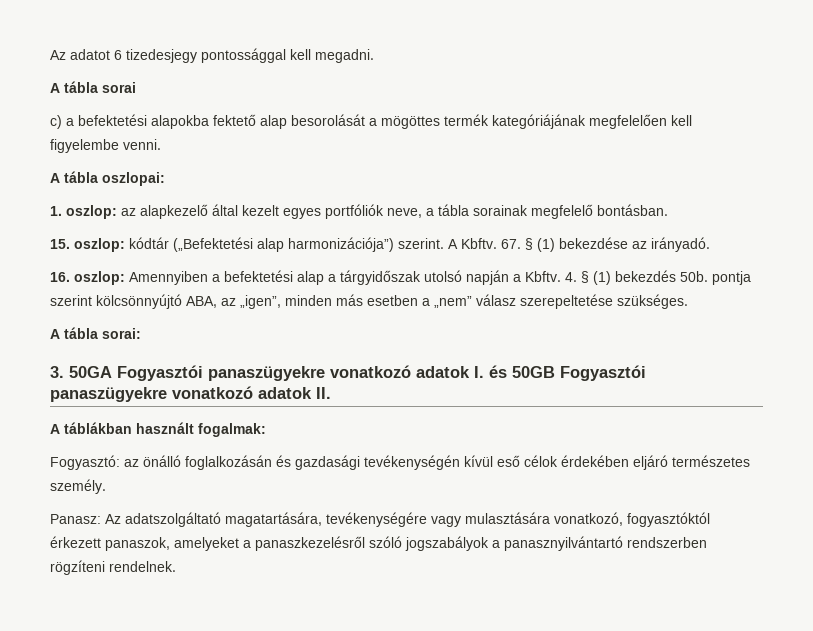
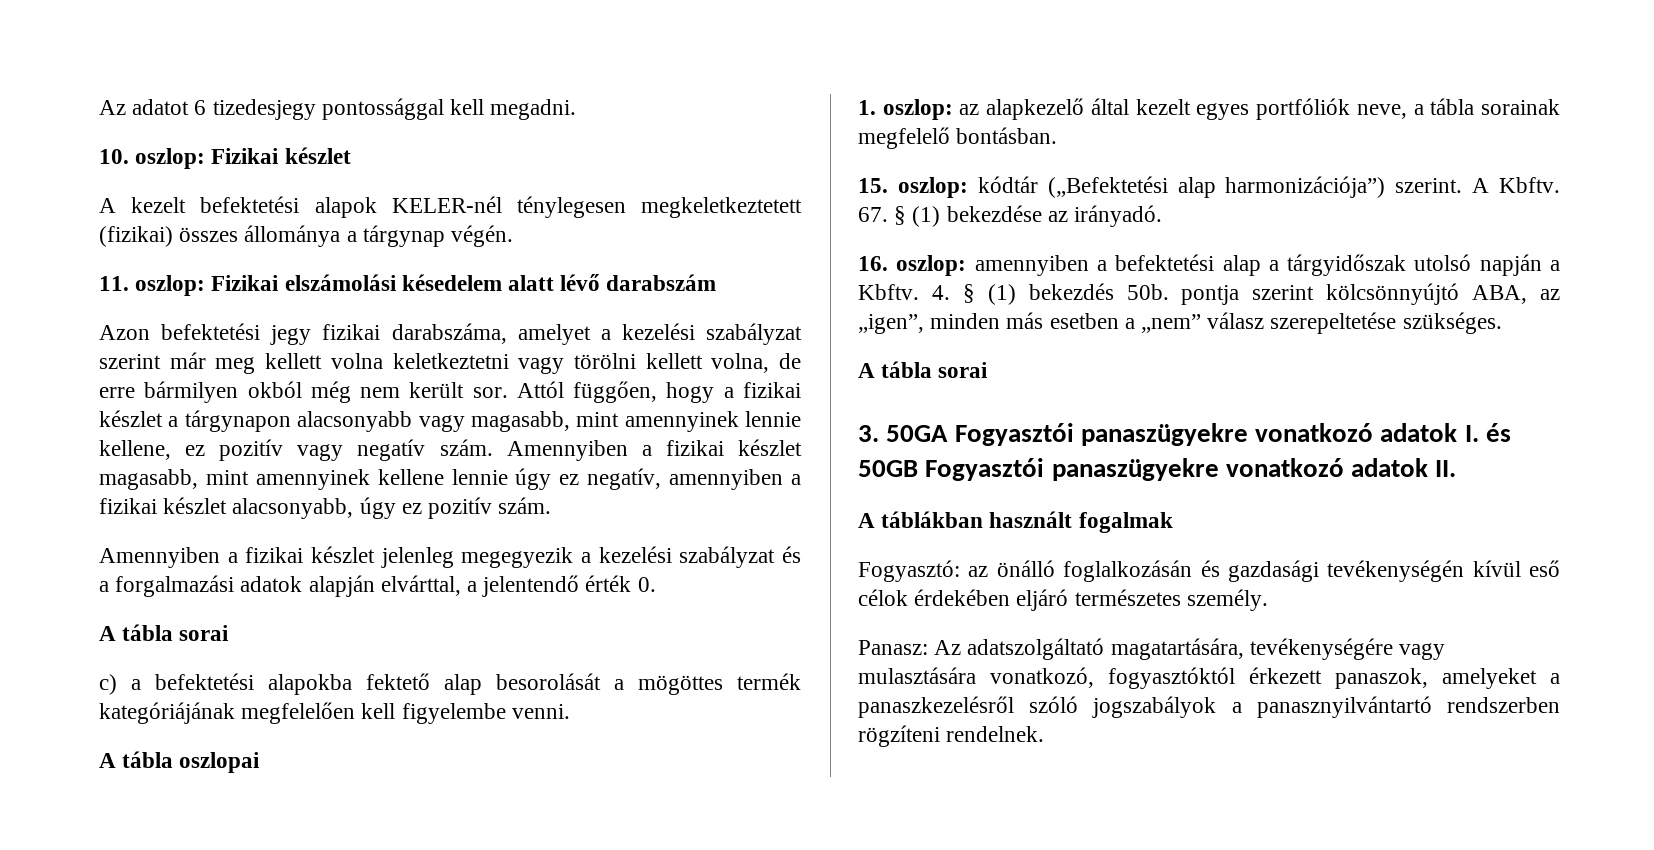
(374, 56) none -> [99,147,351,169] [99,196,802,218] [99,225,514,247] [99,274,717,296] [99,323,802,345] [99,352,801,374] [99,381,801,403] [99,410,801,432] [99,439,802,461] [99,468,802,490] [99,497,552,519] [99,546,801,568] [99,575,656,597] // 10. oszlop: Fizikai készlet // A kezelt befektetési alapok KELER-nél ténylegesen megkeletkeztetett (fizikai) összes állománya a tárgynap végén. // 11. oszlop: Fizikai elszámolási késedelem alatt lévő darabszám // Azon befektetési jegy fizikai darabszáma, amelyet a kezelési szabályzat szerint már meg kellett volna keletkeztetni vagy törölni kellett volna, de erre bármilyen okból még nem került sor. Attól függően, hogy a fizikai készlet a tárgynapon alacsonyabb vagy magasabb, mint amennyinek lennie kellene, ez pozitív vagy negatív szám. Amennyiben a fizikai készlet magasabb, mint amennyinek kellene lennie úgy ez negatív, amennyiben a fizikai készlet alacsonyabb, úgy ez pozitív szám. // Amennyiben a fizikai készlet jelenleg megegyezik a kezelési szabályzat és a forgalmazási adatok alapján elvárttal, a jelentendő érték 0.
[102,172,165,186] oszlopai: -> [179,752,261,773] oszlopai
[129,271,208,285] Amennyiben -> [974,255,1089,276] amennyiben
[102,328,141,339] sorai: -> [938,362,989,378] sorai
[198,423,266,437] fogalmak: -> [1078,512,1173,533] fogalmak

